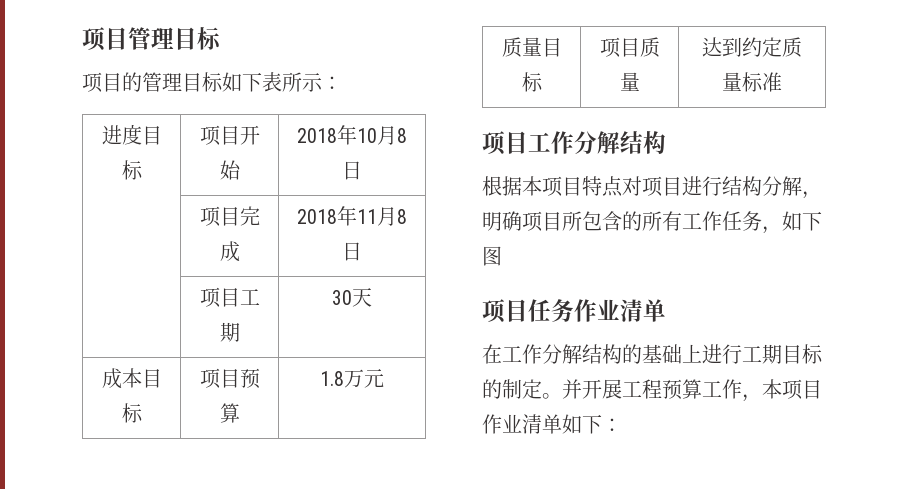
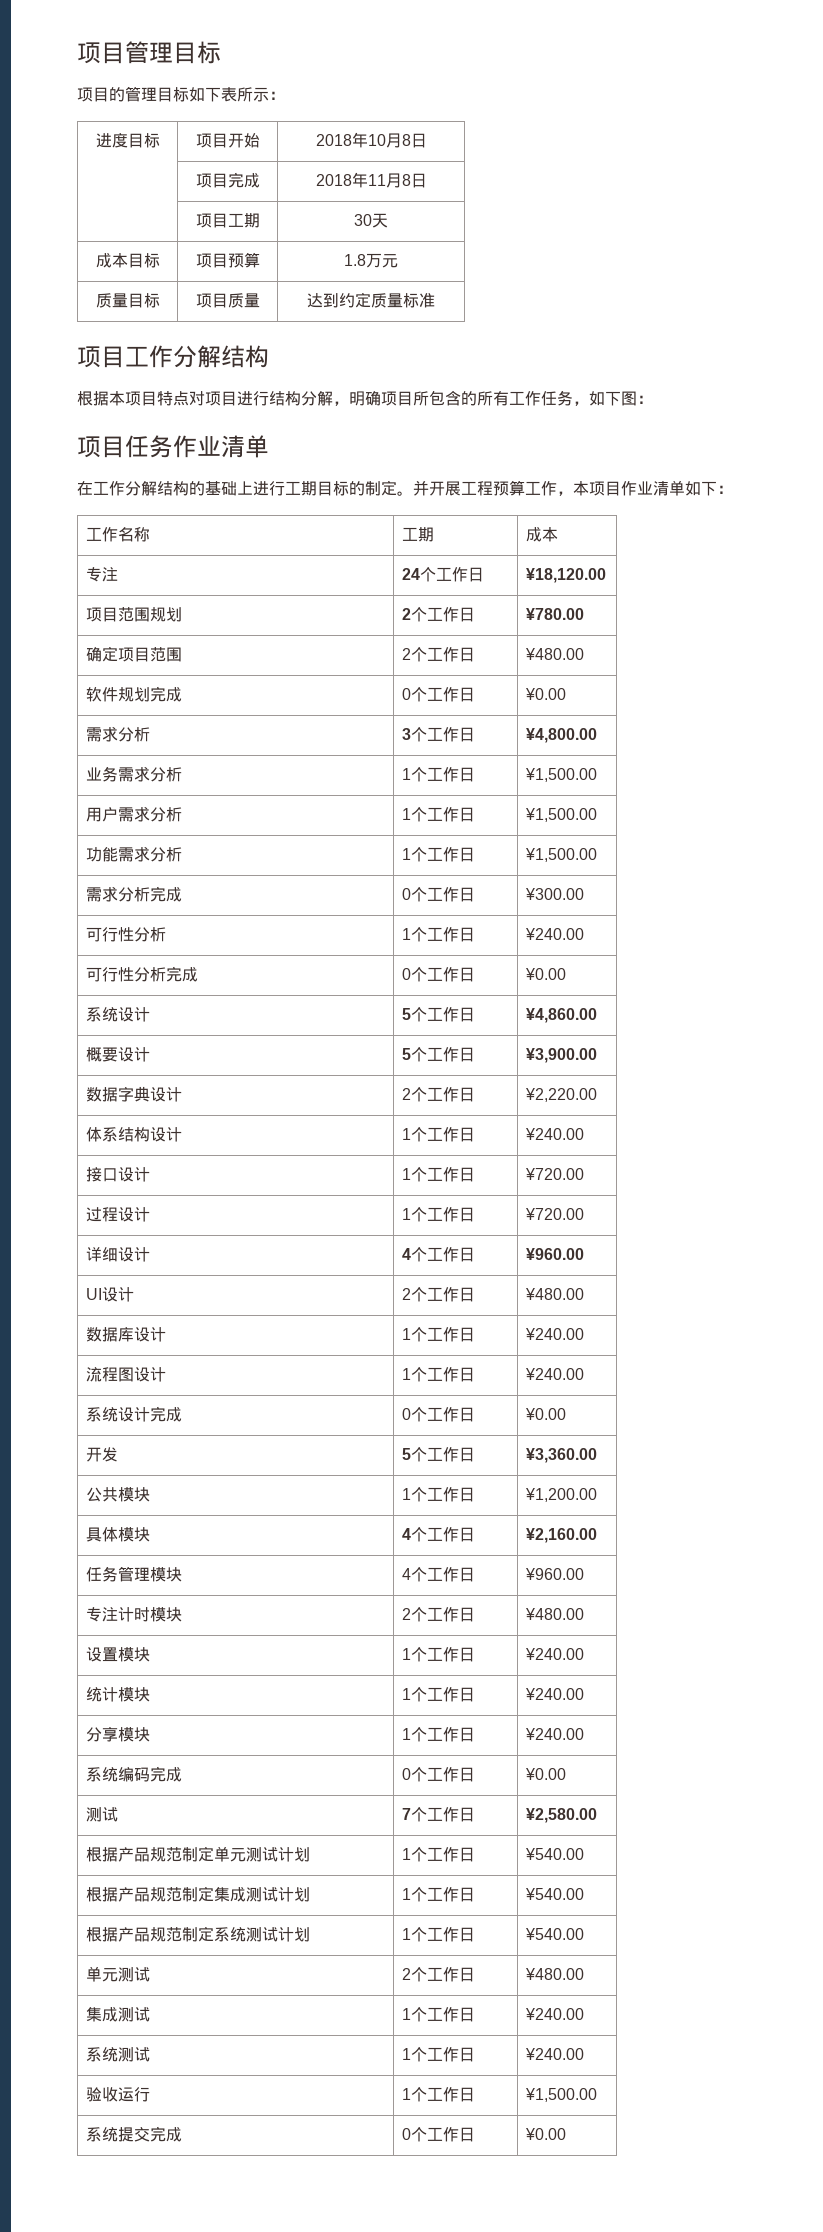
(502, 256) none -> [637,395,653,404] ：
(622, 425) none -> [86,527,151,542] [402,527,435,542] [526,527,559,542] [86,567,119,582] [402,567,485,582] [526,568,607,583] [86,607,183,622] [402,607,476,622] [526,608,585,620] [86,646,183,662] [402,647,476,662] [525,648,585,660] [86,686,183,702] [402,687,476,702] [525,688,567,700] [86,726,151,742] [402,727,476,742] [526,728,598,743] [86,766,183,782] [402,767,476,782] [525,768,598,782] [86,806,183,822] [402,807,476,822] [525,808,598,822] [86,846,183,862] [402,847,476,862] [525,848,598,862] [86,886,183,902] [402,887,476,902] [525,888,585,900] [86,927,167,942] [402,927,476,942] [525,928,585,940] [86,966,199,982] [402,967,476,982] [525,968,567,980] [86,1007,151,1022] [402,1007,476,1022] [526,1008,598,1023] [86,1047,151,1062] [402,1047,476,1062] [526,1048,598,1063] [86,1086,183,1102] [402,1087,476,1102] [525,1088,598,1102] [86,1127,183,1142] [402,1127,476,1142] [525,1128,585,1140] [86,1167,151,1182] [402,1167,476,1182] [525,1168,585,1180] [86,1207,151,1222] [402,1207,476,1222] [525,1208,585,1220] [86,1247,151,1262] [402,1247,476,1262] [526,1248,585,1260] [86,1287,135,1302] [402,1287,476,1302] [525,1288,585,1300] [86,1327,167,1342] [402,1327,476,1342] [525,1328,585,1340] [86,1367,167,1382] [402,1367,476,1382] [525,1368,585,1380] [86,1406,183,1422] [402,1407,476,1422] [525,1408,567,1420] [86,1447,119,1462] [402,1447,476,1462] [526,1448,598,1463] [86,1487,151,1502] [402,1487,476,1502] [525,1488,598,1502] [86,1527,151,1542] [402,1527,476,1542] [526,1528,598,1543] [86,1566,183,1582] [402,1567,476,1582] [525,1568,585,1580] [86,1607,183,1622] [402,1607,476,1622] [525,1608,585,1620] [86,1647,151,1662] [402,1647,476,1662] [525,1648,585,1660] [86,1687,151,1702] [402,1687,476,1702] [525,1688,585,1700] [86,1727,151,1742] [402,1727,476,1742] [525,1728,585,1740] [86,1766,183,1782] [402,1767,476,1782] [525,1768,567,1780] [86,1807,119,1822] [402,1807,476,1822] [526,1808,598,1823] [86,1846,311,1862] [402,1847,476,1862] [525,1848,585,1860] [86,1886,311,1902] [402,1887,476,1902] [525,1888,585,1900] [86,1926,311,1942] [402,1927,476,1942] [525,1928,585,1940] [86,1966,151,1982] [402,1967,476,1982] [525,1968,585,1980] [86,2007,151,2022] [402,2007,476,2022] [525,2008,585,2020] [86,2047,151,2062] [402,2047,476,2062] [525,2048,585,2060] [86,2087,151,2102] [402,2087,476,2102] [525,2088,598,2102] [86,2126,183,2142] [402,2127,476,2142] [525,2128,567,2140] // 工作名称 | 工期 | 成本 // 专注 | 24个工作日 | ¥18,120.00 // 项目范围规划 | 2个工作日 | ¥780.00 // 确定项目范围 | 2个工作日 | ¥480.00 // 软件规划完成 | 0个工作日 | ¥0.00 // 需求分析 | 3个工作日 | ¥4,800.00 // 业务需求分析 | 1个工作日 | ¥1,500.00 // 用户需求分析 | 1个工作日 | ¥1,500.00 // 功能需求分析 | 1个工作日 | ¥1,500.00 // 需求分析完成 | 0个工作日 | ¥300.00 // 可行性分析 | 1个工作日 | ¥240.00 // 可行性分析完成 | 0个工作日 | ¥0.00 // 系统设计 | 5个工作日 | ¥4,860.00 // 概要设计 | 5个工作日 | ¥3,900.00 // 数据字典设计 | 2个工作日 | ¥2,220.00 // 体系结构设计 | 1个工作日 | ¥240.00 // 接口设计 | 1个工作日 | ¥720.00 // 过程设计 | 1个工作日 | ¥720.00 // 详细设计 | 4个工作日 | ¥960.00 // UI设计 | 2个工作日 | ¥480.00 // 数据库设计 | 1个工作日 | ¥240.00 // 流程图设计 | 1个工作日 | ¥240.00 // 系统设计完成 | 0个工作日 | ¥0.00 // 开发 | 5个工作日 | ¥3,360.00 // 公共模块 | 1个工作日 | ¥1,200.00 // 具体模块 | 4个工作日 | ¥2,160.00 // 任务管理模块 | 4个工作日 | ¥960.00 // 专注计时模块 | 2个工作日 | ¥480.00 // 设置模块 | 1个工作日 | ¥240.00 // 统计模块 | 1个工作日 | ¥240.00 // 分享模块 | 1个工作日 | ¥240.00 // 系统编码完成 | 0个工作日 | ¥0.00 // 测试 | 7个工作日 | ¥2,580.00 // 根据产品规范制定单元测试计划 | 1个工作日 | ¥540.00 // 根据产品规范制定集成测试计划 | 1个工作日 | ¥540.00 // 根据产品规范制定系统测试计划 | 1个工作日 | ¥540.00 // 单元测试 | 2个工作日 | ¥480.00 // 集成测试 | 1个工作日 | ¥240.00 // 系统测试 | 1个工作日 | ¥240.00 // 验收运行 | 1个工作日 | ¥1,500.00 // 系统提交完成 | 0个工作日 | ¥0.00

